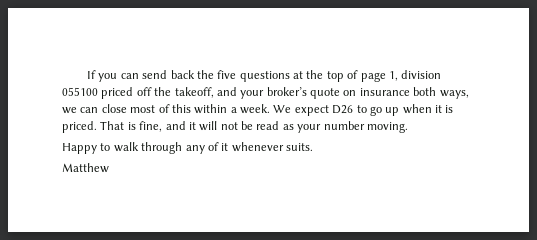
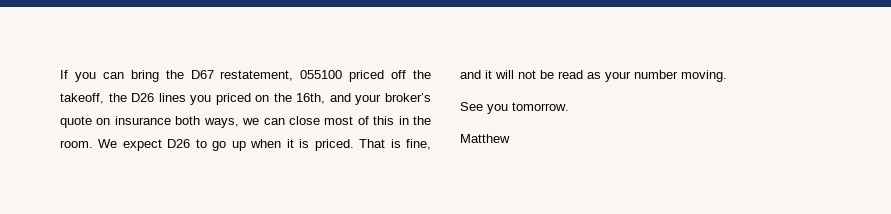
[142,70,442,82] send back the five questions at the top of page 1, division -> [130,70,294,82] bring the D67 restatement,
(214, 92) none -> [108,93,326,105] the D26 lines you priced on the 16th,
[194,104,270,114] within a week. -> [398,116,432,125] [60,140,93,148] in the room.
[62,142,313,154] Happy to walk through any of it whenever suits. -> [460,102,569,114] See you tomorrow.

